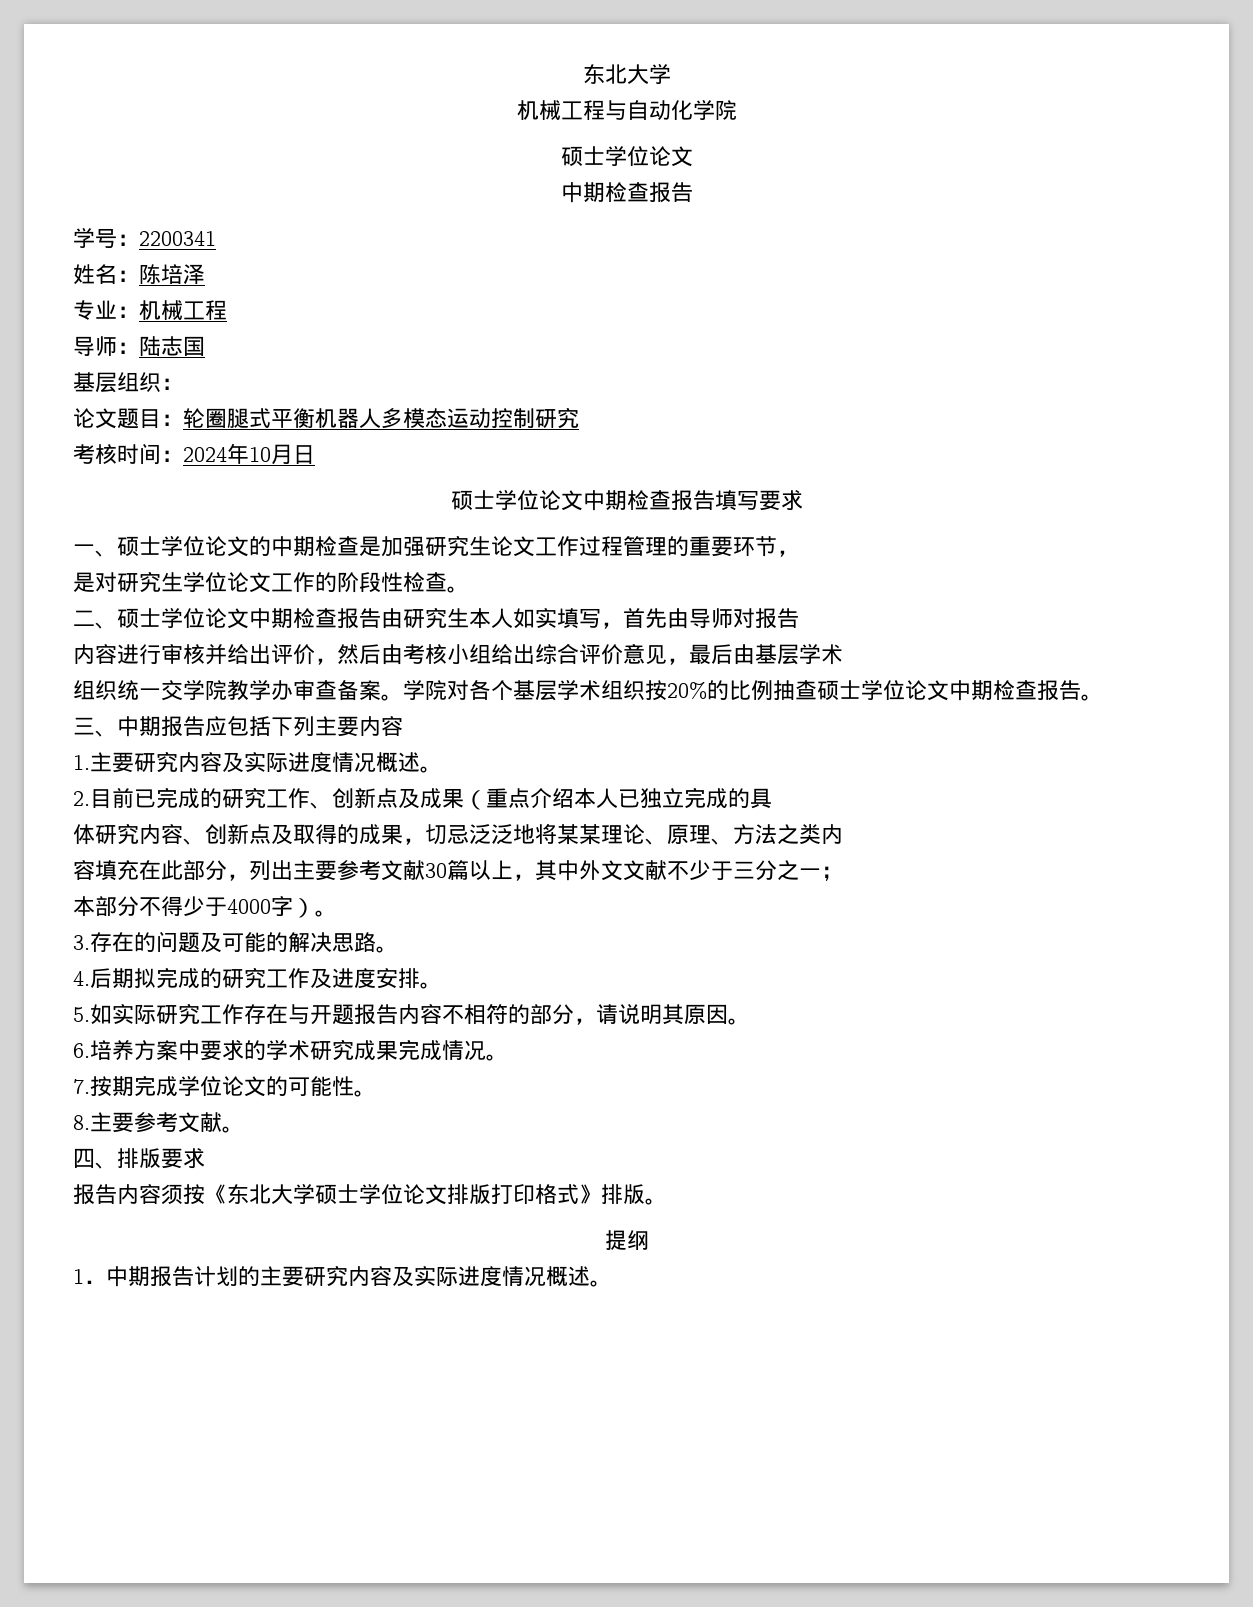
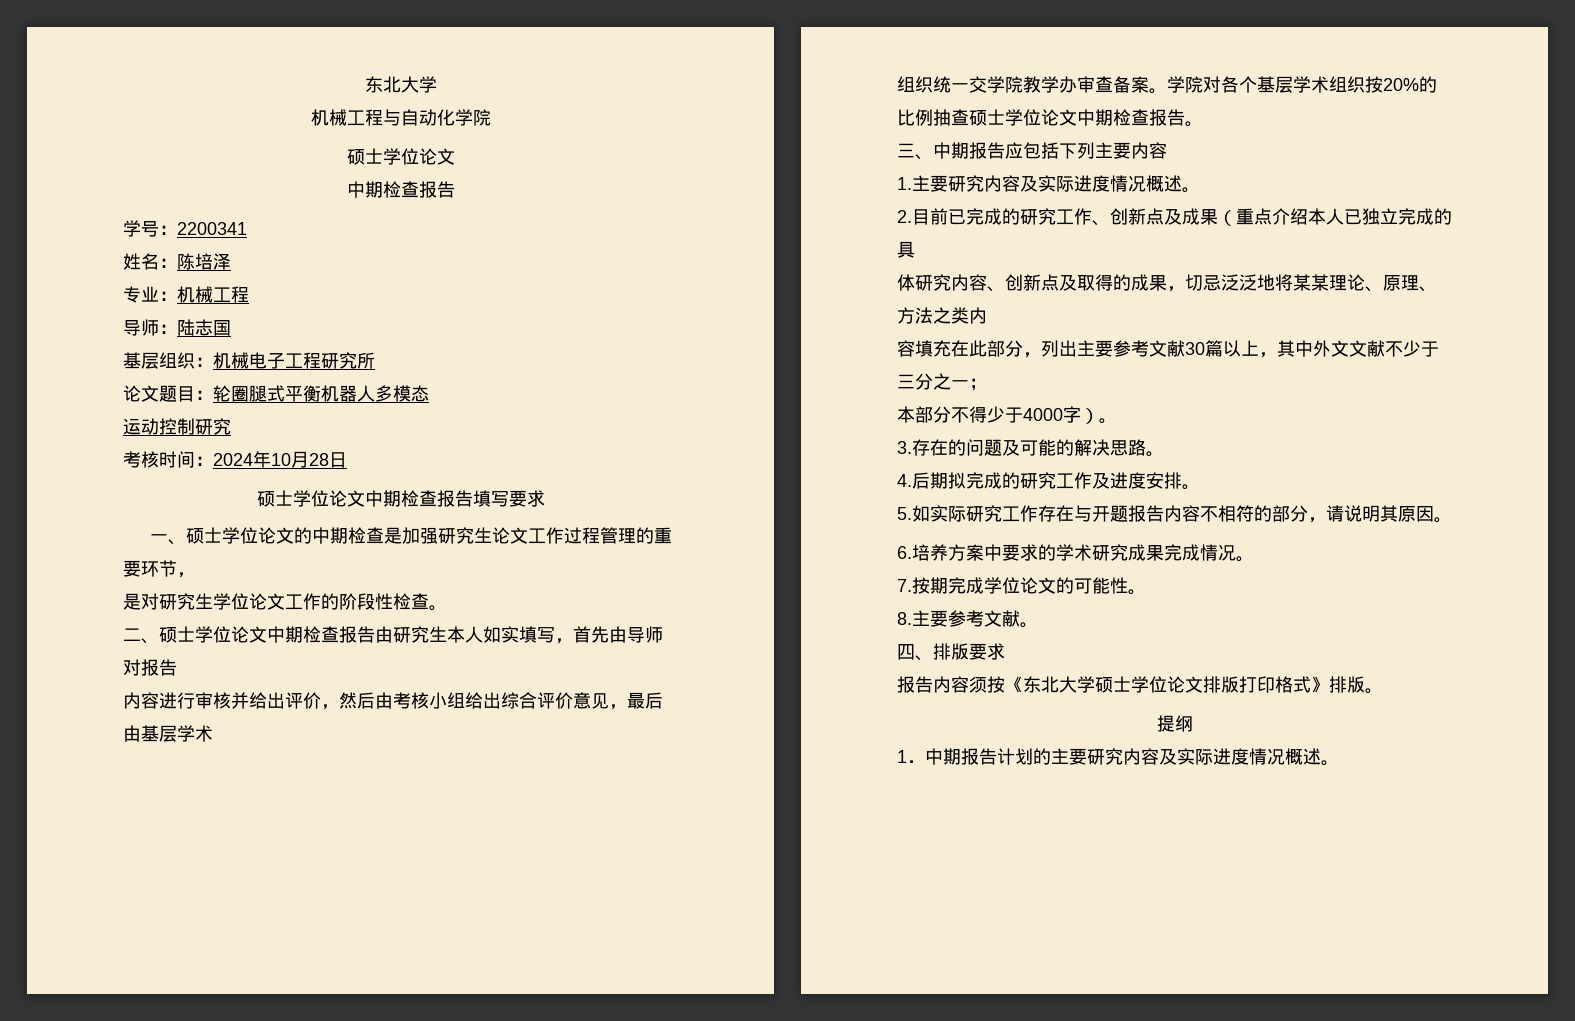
(183, 384) none -> [213,352,375,369] 机械电子工程研究所
(447, 418) none -> (429, 393) //
(293, 454) none -> [309,453,329,466] 28

